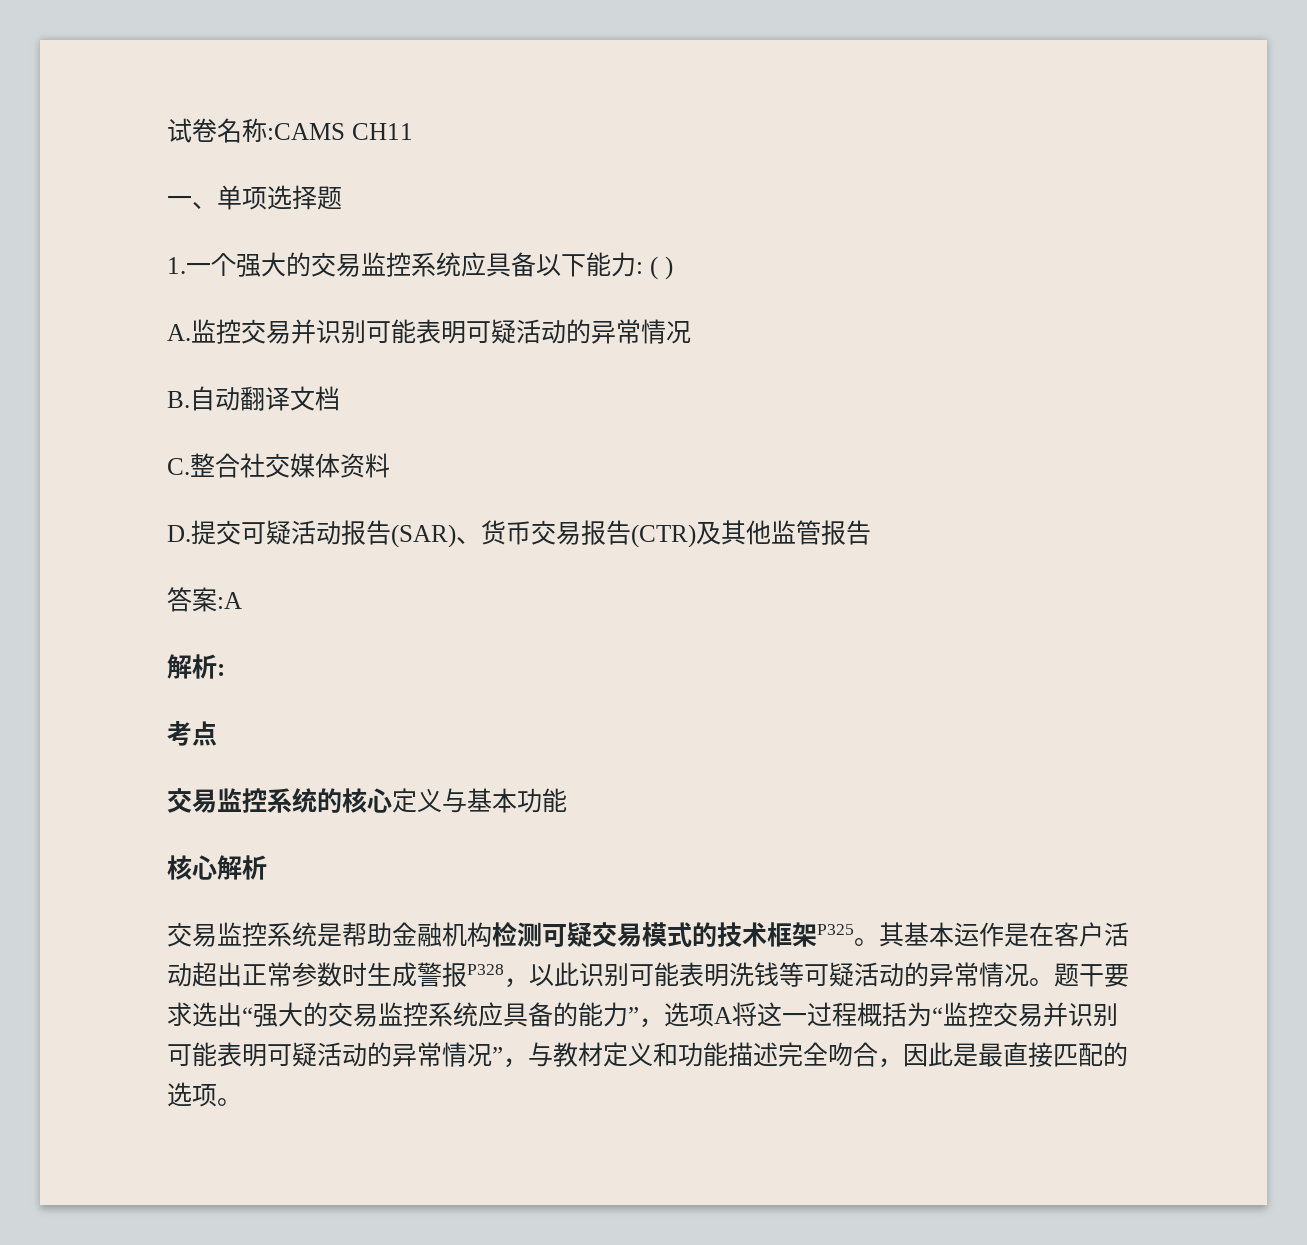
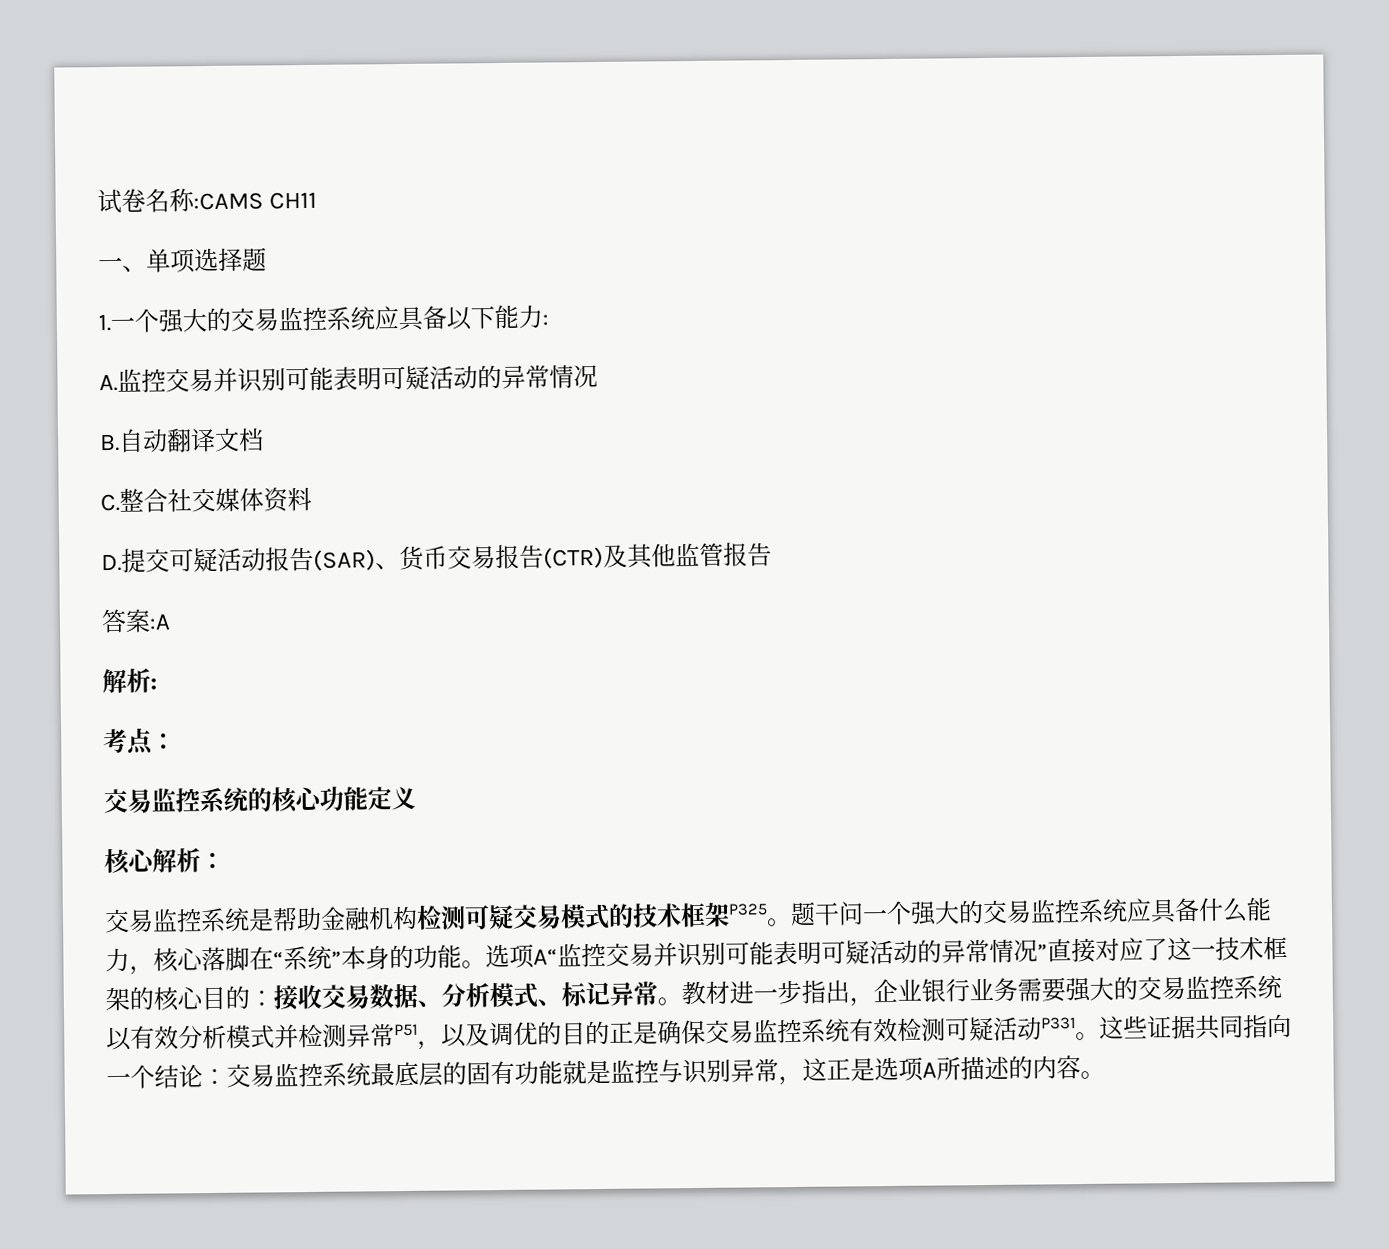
[649,256,673,280] ( ) -> (549, 320) none
(217, 733) none -> [151,733,176,750] ：
[392,788,567,813] 定义与基本功能 -> [319,786,416,811] 功能定义
(267, 867) none -> [200,852,225,870] ：
[879,922,1129,947] [167,962,504,987] [504,962,1129,988] [167,1002,943,1028] 其基本运作是在客户活动超出正常参数时生成警报P328，以此识别可能表明洗钱等可疑活动的异常情况。题干要求选出“强大的交易监控系统应具备的能力”，选项A将这一过程概括为“ -> [790,897,1272,927] [105,943,558,975] 题干问一个强大的交易监控系统应具备什么能力，核心落脚在“系统”本身的功能。选项A“
[503,1042,1128,1068] [167,1082,217,1107] ，与教材定义和功能描述完全吻合，因此是最直接匹配的选项 -> [1047,935,1288,963] [105,974,1282,1012] [106,1023,418,1052] [417,1016,1076,1050] [1075,1013,1292,1041] [106,1055,1081,1089] 直接对应了这一技术框架的核心目的：接收交易数据、分析模式、标记异常。教材进一步指出，企业银行业务需要强大的交易监控系统以有效分析模式并检测异常P51，以及调优的目的正是确保交易监控系统有效检测可疑活动P331。这些证据共同指向一个结论：交易监控系统最底层的固有功能就是监控与识别异常，这正是选项A所描述的内容

